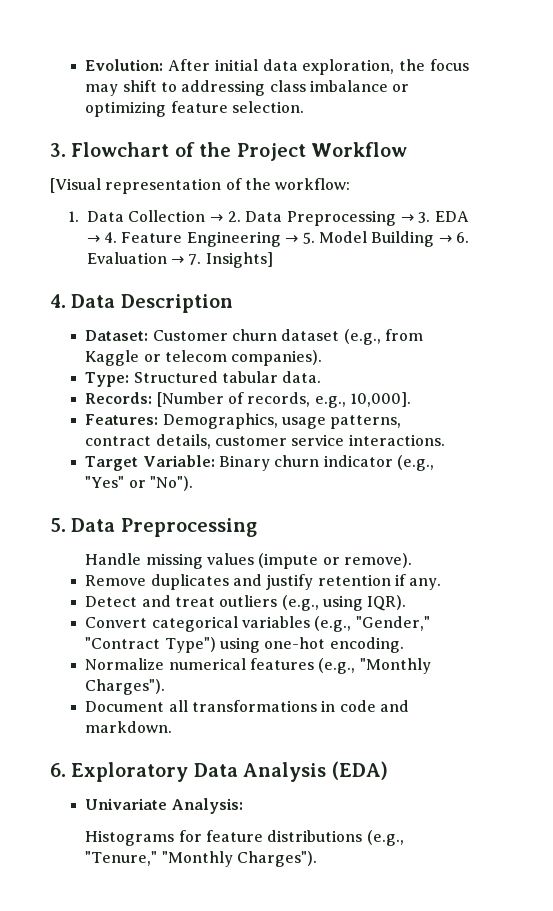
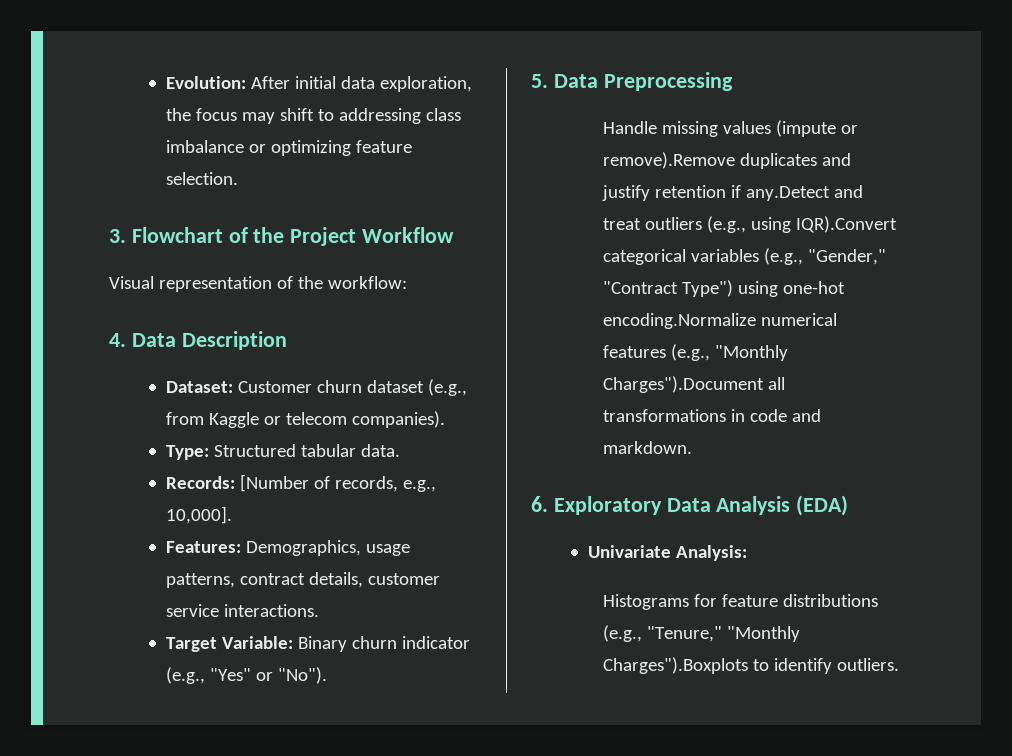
[50,178,101,193] [Visual -> [109,276,154,289] Visual
[67,210,469,226] [86,231,469,247] [86,252,273,268] // 1. Data Collection → 2. Data Preprocessing → 3. EDA → 4. Feature Engineering → 5. Model Building → 6. Evaluation → 7. Insights] -> (407, 282) none
[343,553,412,568] [85,575,147,586] remove). // Remove -> [603,152,736,169] remove).Remove
[409,578,442,590] [85,596,138,607] any. // Detect -> [746,186,831,201] any.Detect
[367,595,407,611] [85,617,148,628] IQR). // Convert -> [796,216,898,233] IQR).Convert
[329,637,404,653] [85,658,165,670] encoding. // Normalize -> [603,313,757,329] encoding.Normalize
[85,679,166,695] [85,701,165,712] Charges"). // Document -> [603,376,765,393] Charges").Document
[236,851,317,867] Charges"). -> [603,657,900,674] Charges").Boxplots to identify outliers.

